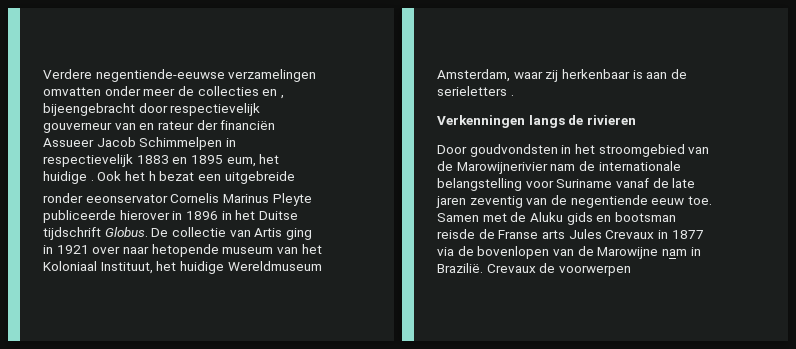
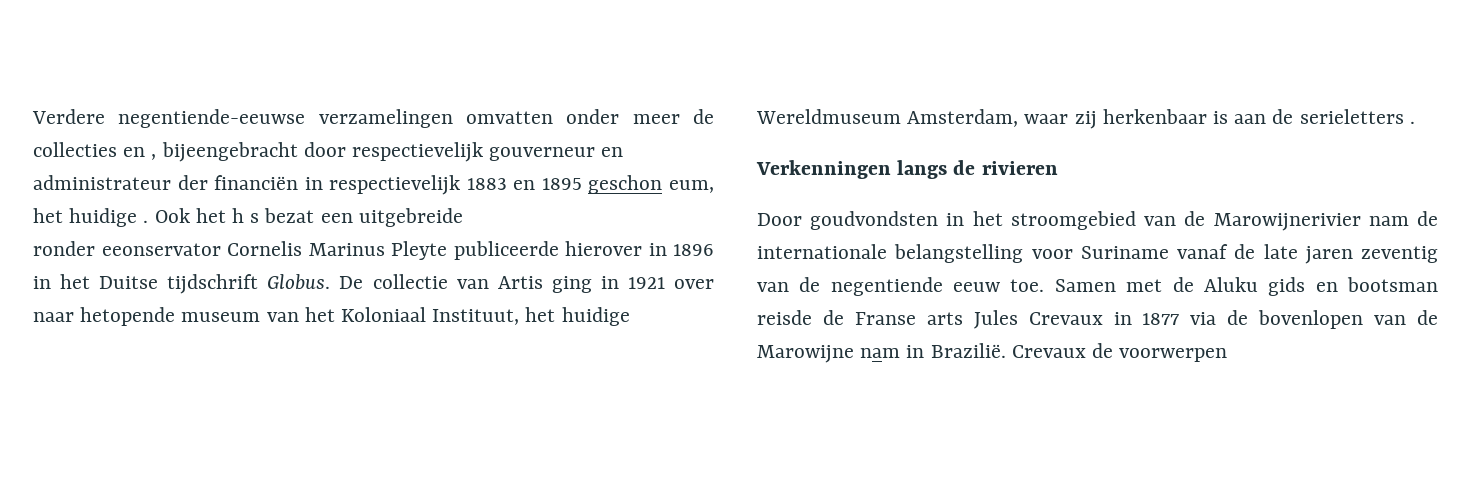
[114,120,276,130] [43,137,223,150] van en rateur der financiën Assueer Jacob Schimmelpen -> [601,147,624,157] [33,175,299,190] en administrateur der financiën
(223, 159) none -> [588,175,663,194] geschon
(156, 176) none -> [250,213,260,223] s

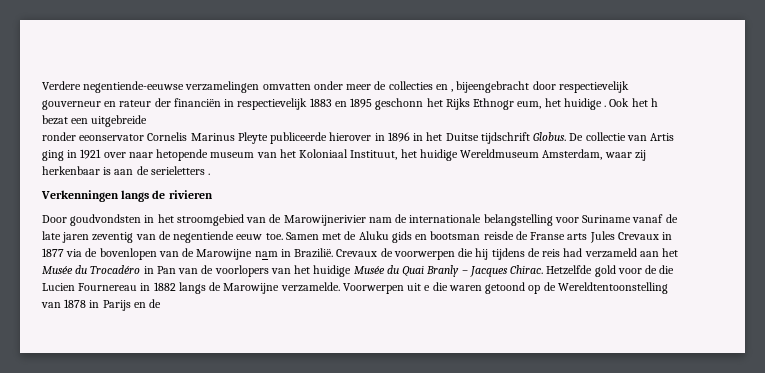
[33,175,171,190] administrateur -> [119,100,152,107] rateur
[588,175,663,194] geschon -> [375,98,515,110] geschonn het Rijks Ethnogr
[250,213,260,223] s -> (658, 102) none
(1228, 355) none -> [458,248,679,260] [42,265,675,277] [42,282,668,294] [41,299,162,311] die hij tijdens de reis had verzameld aan het Musée du Trocadéro in Pan van de voorlopers van het huidige Musée du Quai Branly – Jacques Chirac. Hetzelfde gold voor de die Lucien Fournereau in 1882 langs de Marowijne verzamelde. Voorwerpen uit e die waren getoond op de Wereldtentoonstelling van 1878 in Parijs en de

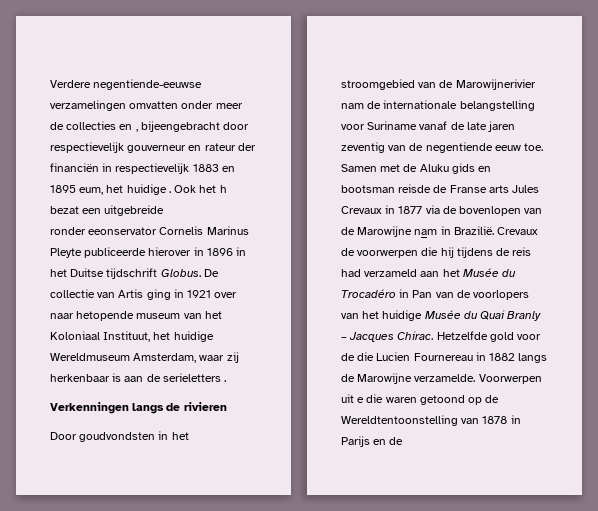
[375,98,515,110] geschonn het Rijks Ethnogr -> (76, 189) none

